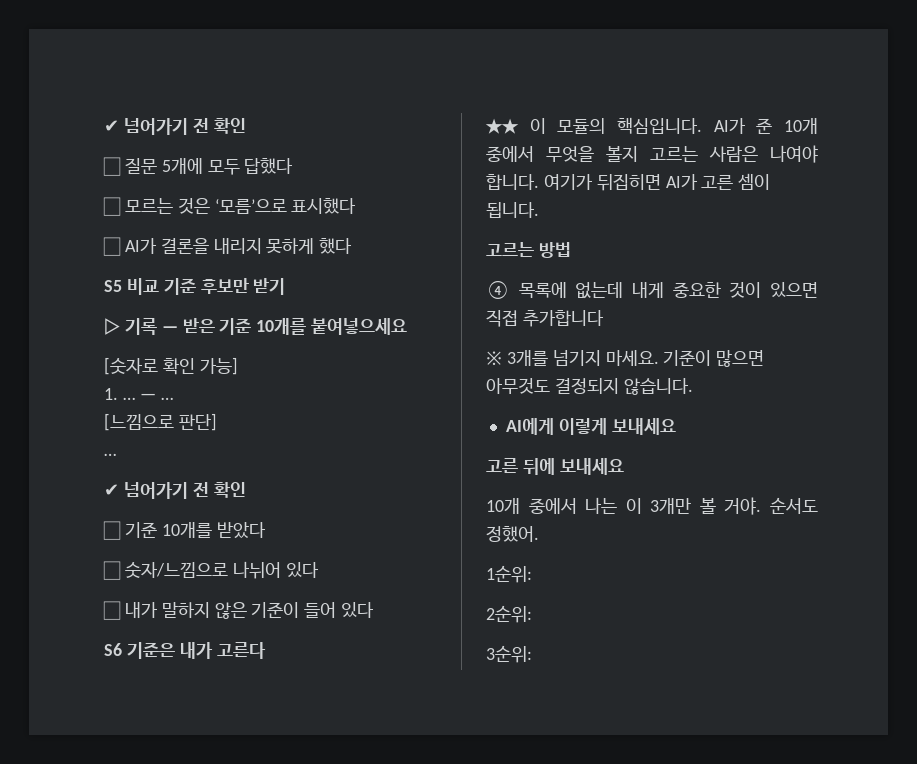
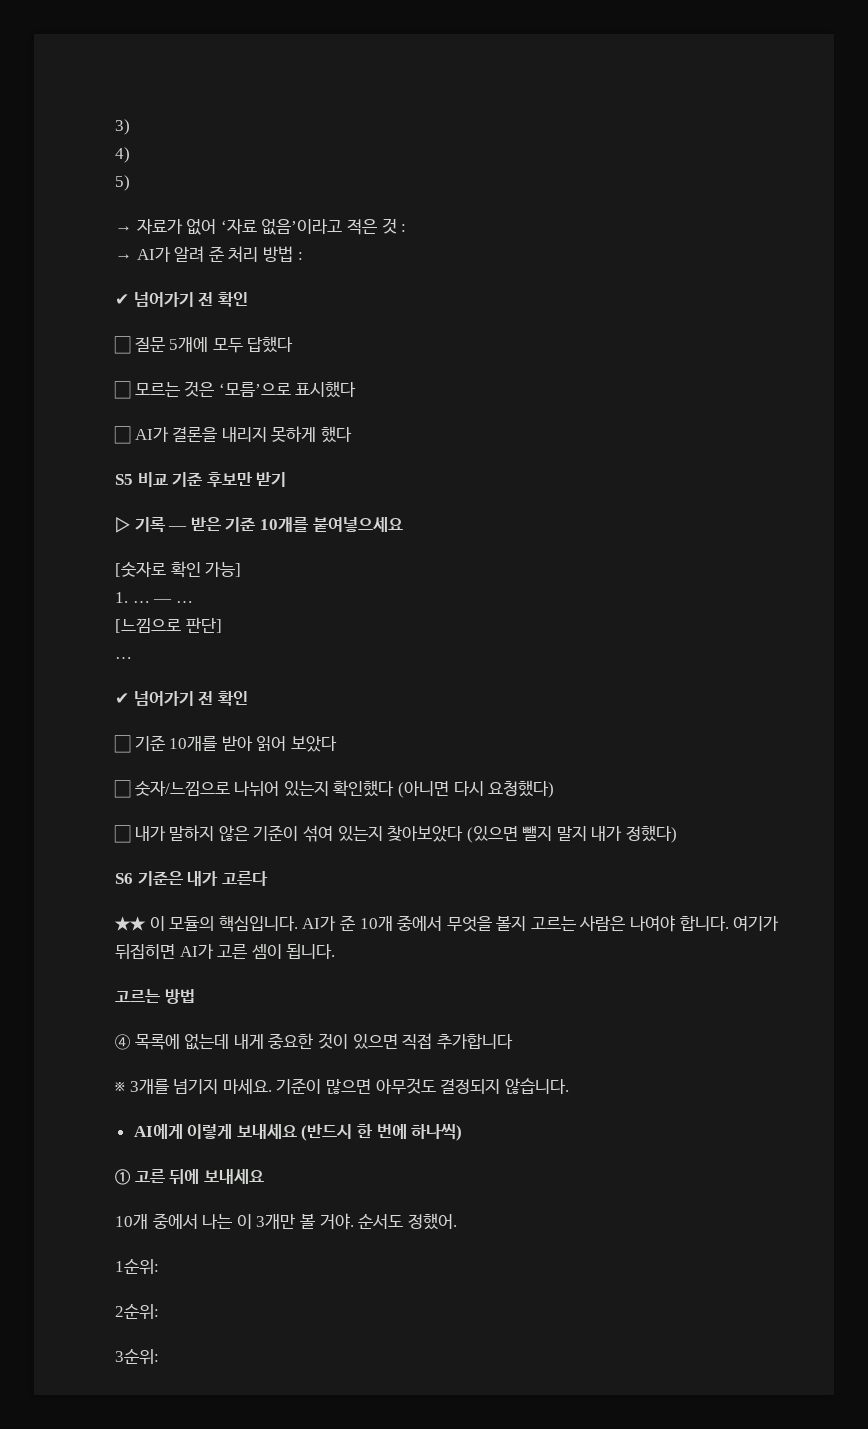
(104, 126) none -> [115,119,130,135] [115,147,130,163] [115,175,130,191] [115,218,407,235] [115,246,303,262] 3) // 4) // 5) // → 자료가 없어 ‘자료 없음’이라고 적은 것 : // → AI가 알려 준 처리 방법 : //
[216,522,266,539] 받았다 -> [221,736,337,752] 받아 읽어 보았다
[285,562,319,578] 있다 -> [283,780,555,798] 있는지 확인했다 (아니면 다시 요청했다)
[304,602,375,618] 들어 있다 -> [302,825,678,843] 섞여 있는지 찾아보았다 (있으면 뺄지 말지 내가 정했다)
(676, 426) // -> [301,1124,463,1141] [115,1169,131,1185] (반드시 한 번에 하나씩) // ①

